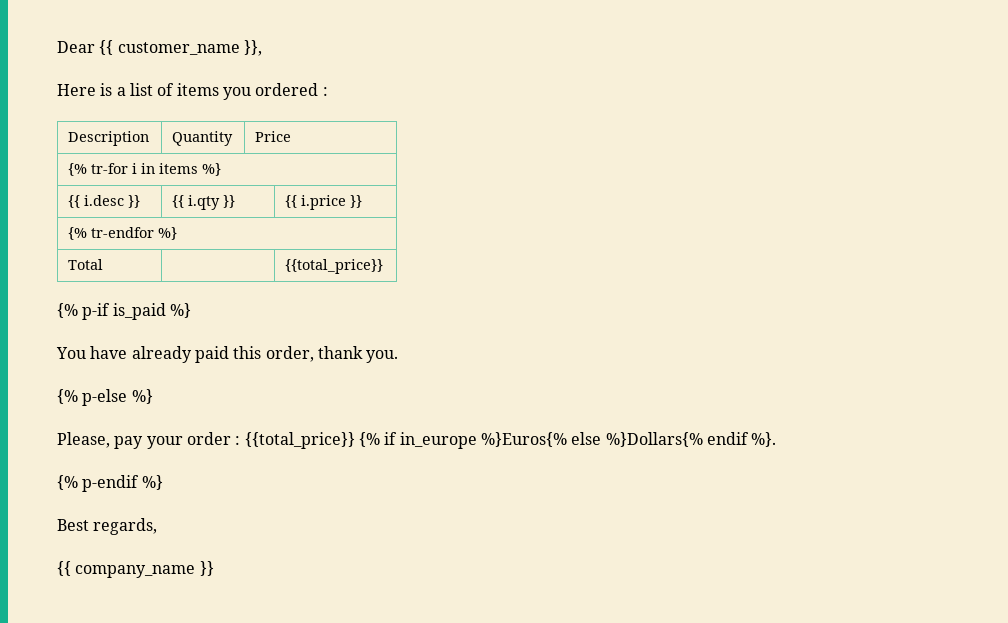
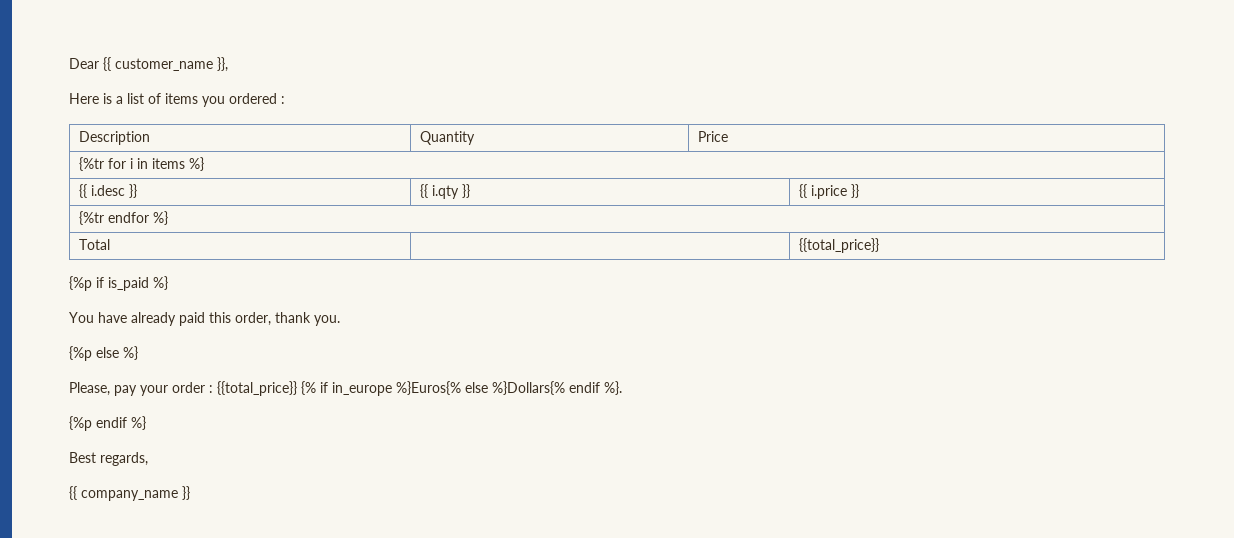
[68,163,129,176] {% tr-for -> [79,157,127,171] {%tr for
[68,227,155,240] {% tr-endfor -> [79,211,150,225] {%tr endfor
[57,303,111,320] {% p-if -> [69,276,104,291] {%p if
[57,389,128,406] {% p-else -> [69,346,119,361] {%p else
[57,475,140,492] {% p-endif -> [69,416,127,431] {%p endif

